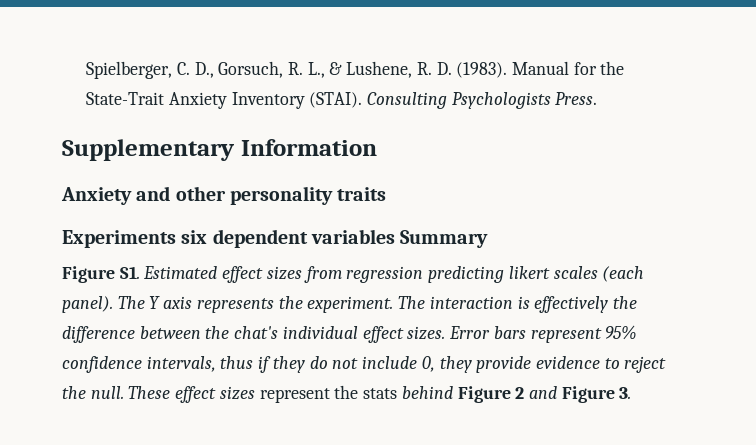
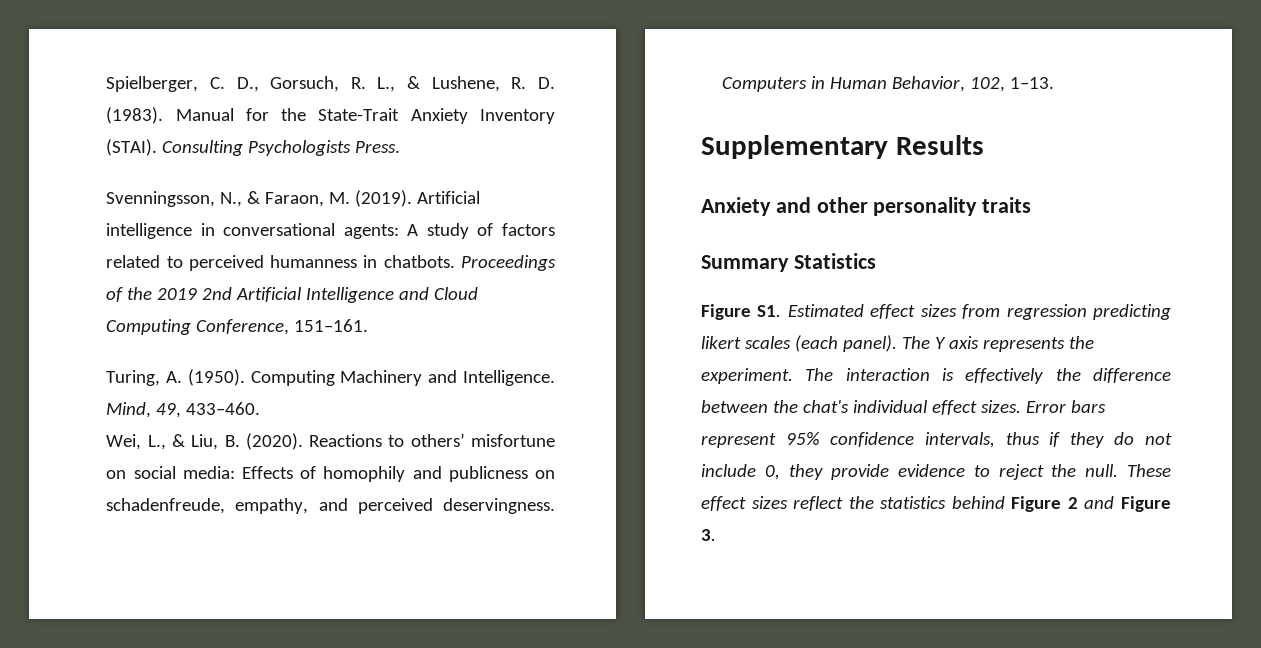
(598, 98) none -> [106,190,481,207] [106,223,555,239] [106,255,556,271] [106,287,479,303] [106,319,369,335] [106,369,555,386] [106,402,261,418] [106,433,555,450] [106,466,555,482] [106,498,555,514] [722,76,1055,92] // Svenningsson, N., & Faraon, M. (2019). Artificial intelligence in conversational agents: A study of factors related to perceived humanness in chatbots. Proceedings of the 2019 2nd Artificial Intelligence and Cloud Computing Conference, 151–161. // Turing, A. (1950). Computing Machinery and Intelligence. Mind, 49, 433–460. // Wei, L., & Liu, B. (2020). Reactions to others’ misfortune on social media: Effects of homophily and publicness on schadenfreude, empathy, and perceived deservingness. Computers in Human Behavior, 102, 1–13.
[240,139,377,156] Information -> [895,135,984,155] Results
[62,229,395,248] Experiments six dependent variables -> (1032, 205) none
(489, 239) none -> [793,253,876,269] Statistics
[259,385,398,403] represent the stats -> [793,496,947,511] reflect the statistics

